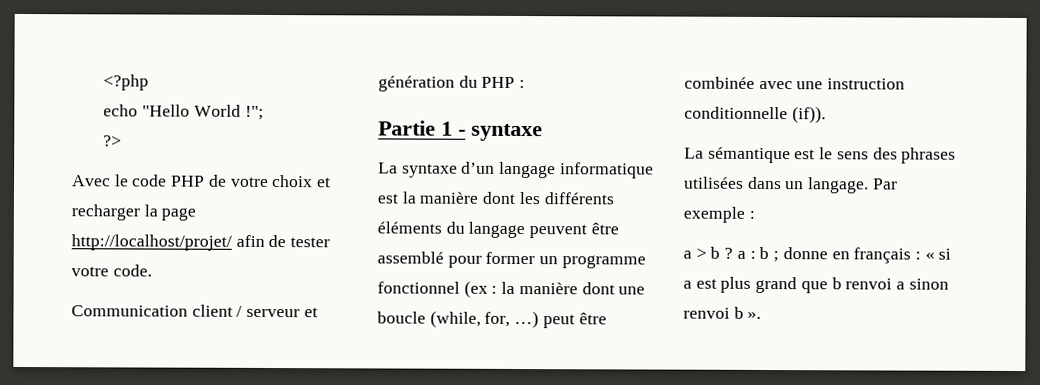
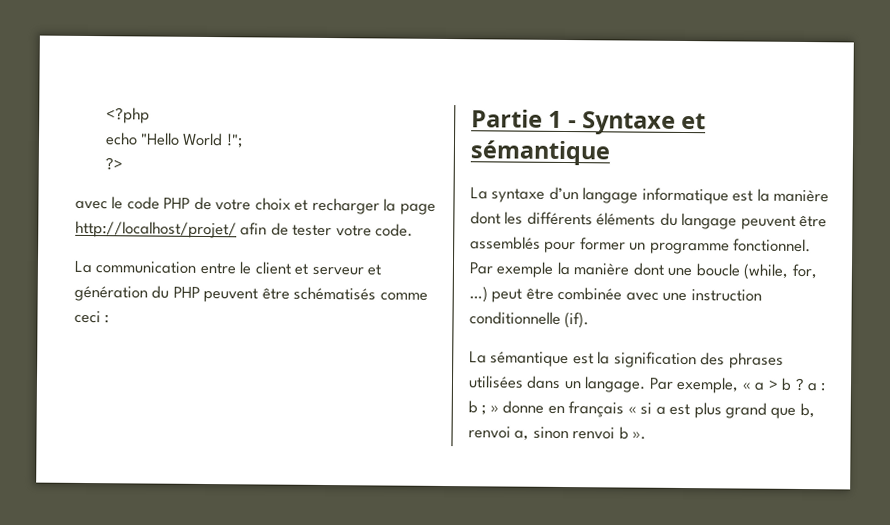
[72,175,111,187] Avec -> [75,200,108,210] avec
[71,304,243,317] Communication client / -> [74,260,309,275] La communication entre le client et
(516, 82) none -> [203,286,428,303] [74,310,101,324] peuvent être schématisés comme ceci
[471,123,543,142] syntaxe -> [582,111,707,135] [470,140,611,166] Syntaxe et sémantique
[377,251,444,264] assemblé -> [470,236,541,250] assemblés
[377,280,498,298] fonctionnel (ex : -> [733,238,812,253] [469,261,555,278] fonctionnel. Par exemple
[791,106,826,124] (if)). -> [564,312,590,329] (if).
[819,147,869,160] le sens -> [597,351,697,369] la signification
[683,206,755,223] exemple : // -> [676,376,752,394] exemple, «
(780, 257) none -> [489,405,499,413] »
[914,251,921,260] : -> (625, 409) none
[831,277,906,290] b renvoi a -> [799,402,815,419] [468,426,530,441] b, renvoi a,

